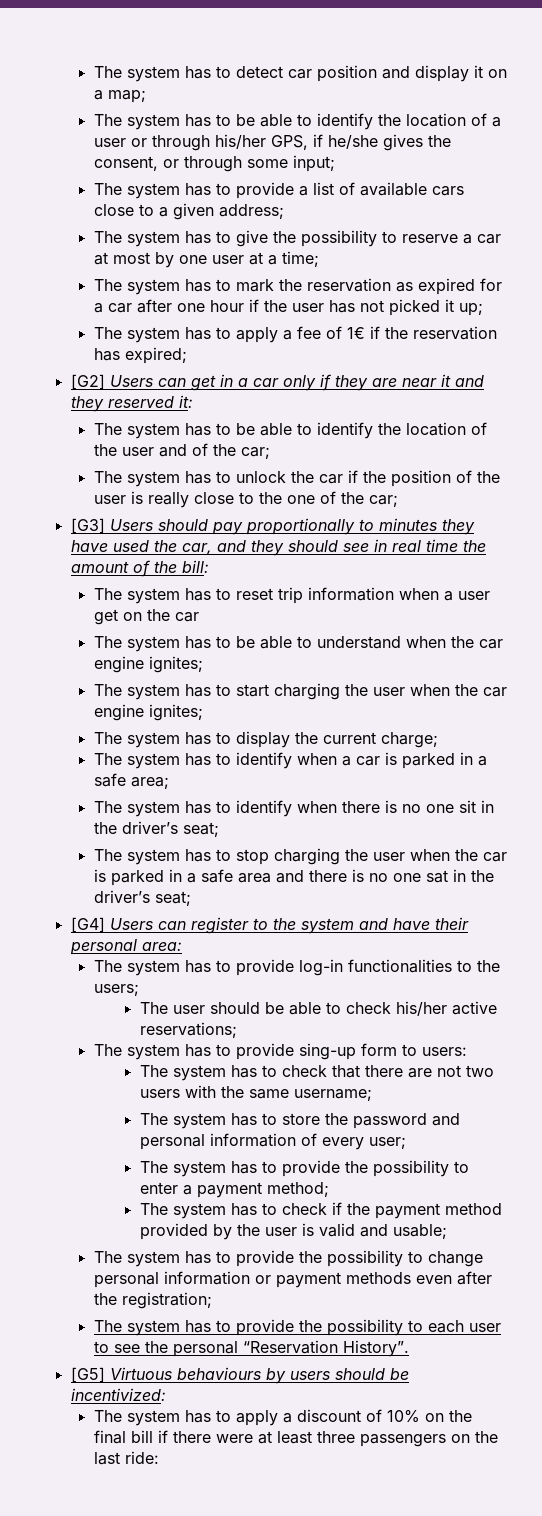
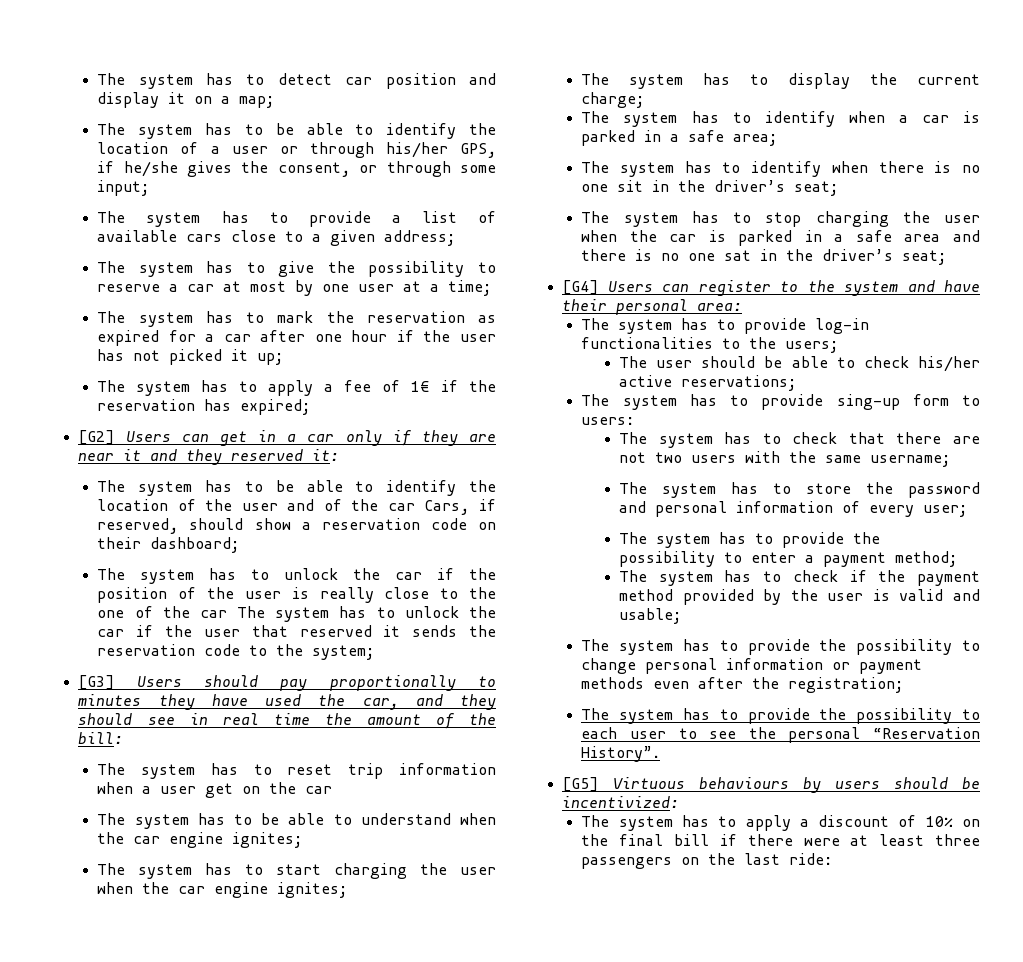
[240,447,270,459] car; -> [387,499,497,515] [97,518,496,534] [97,537,240,553] car Cars, if reserved, should show a reservation code on their dashboard;
[368,495,398,507] car; -> [199,606,496,622] [97,625,496,637] [97,644,375,660] car The system has to unlock the car if the user that reserved it sends the reservation code to the system;

